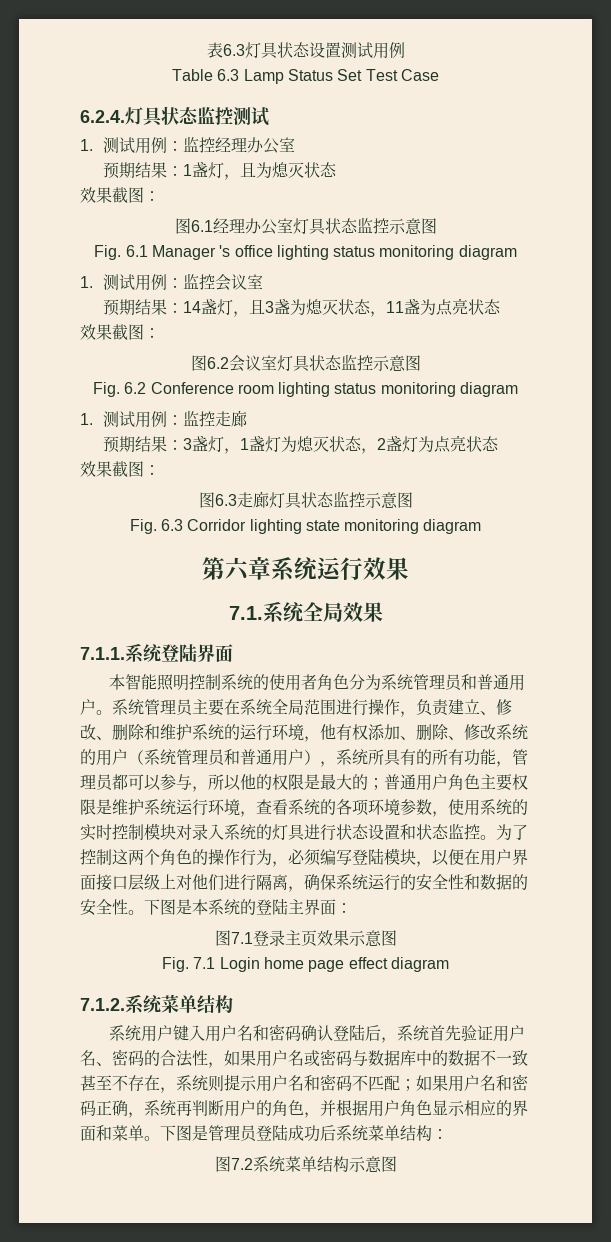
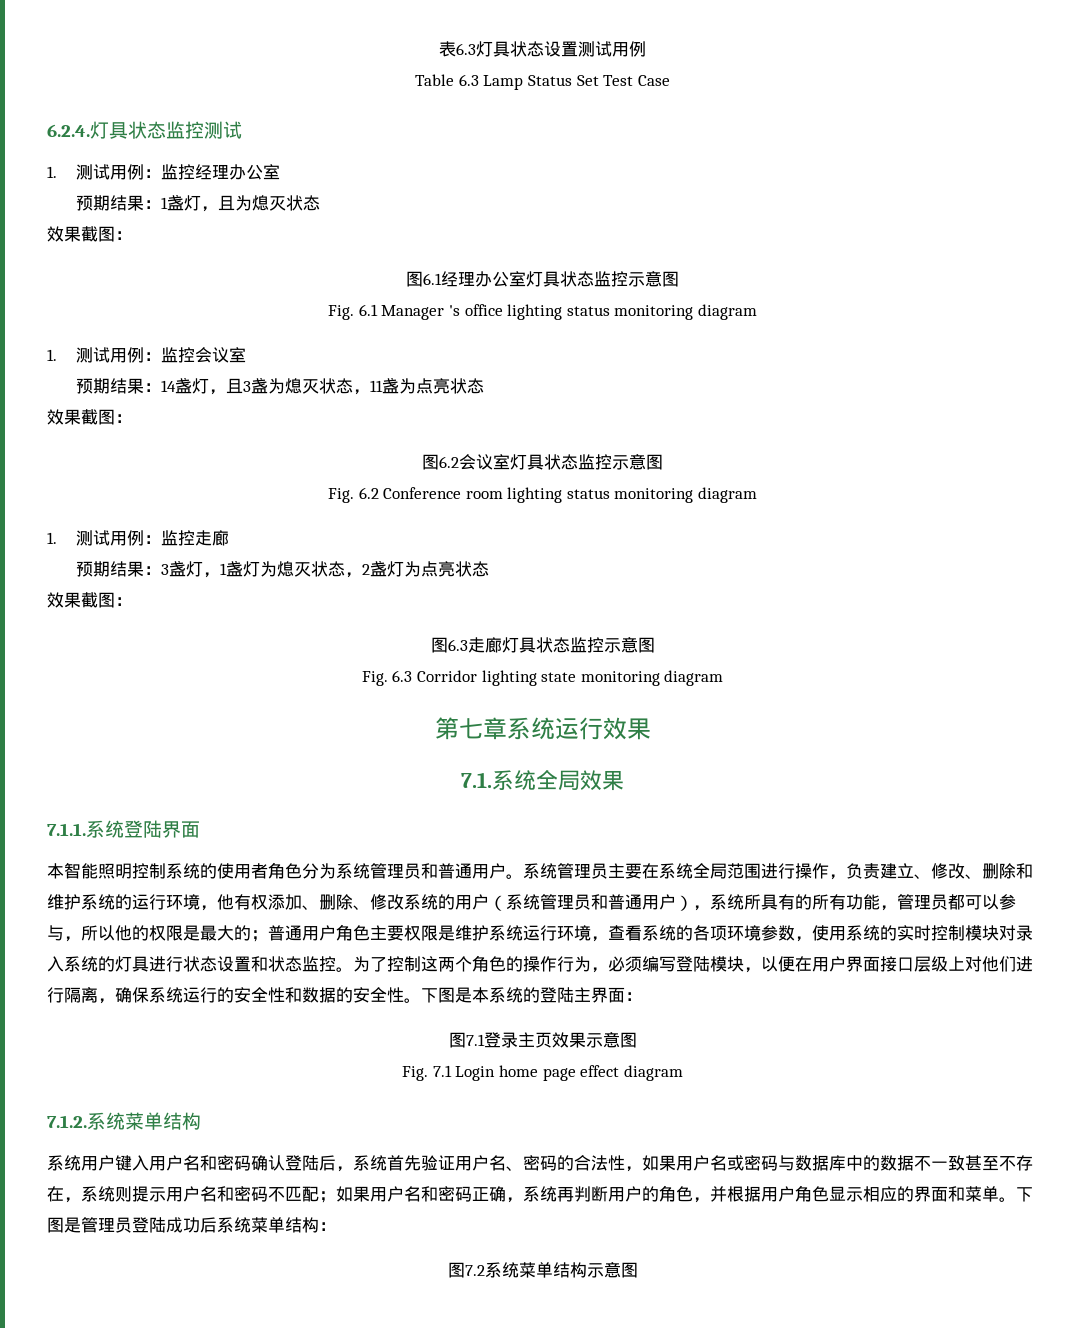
[225,557,250,581] 六 -> [458,718,483,739] 七

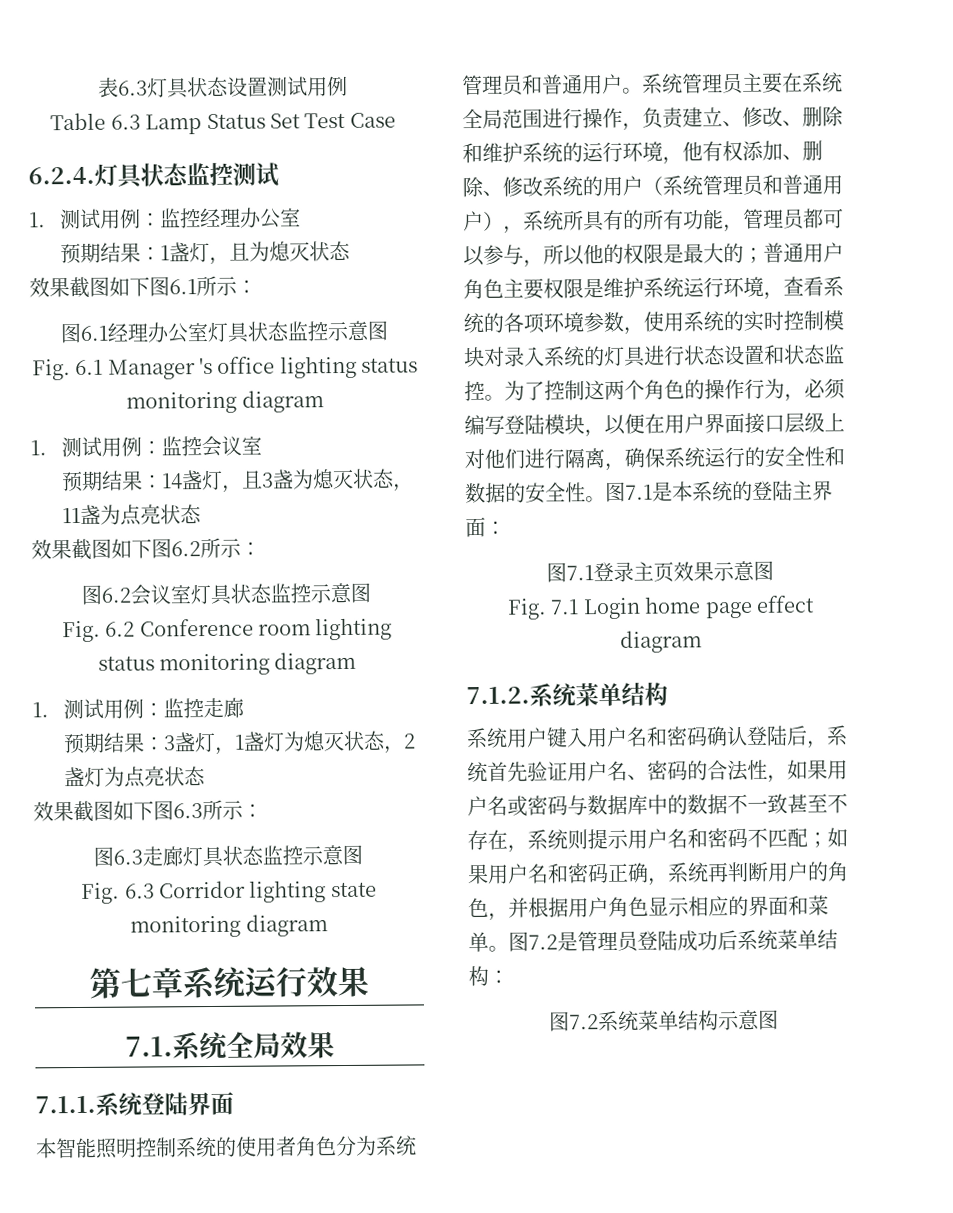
(115, 234) none -> [109,275,238,297] 如下图6.1所示
(115, 417) none -> [111,537,242,559] 如下图6.2所示
(115, 600) none -> [113,799,244,821] 如下图6.3所示
[421,987,455,1003] 下图 -> [605,481,653,503] 图7.1
[1016,1187,1033,1202] [47,1217,64,1233] 下图 -> [508,931,558,952] 图7.2

